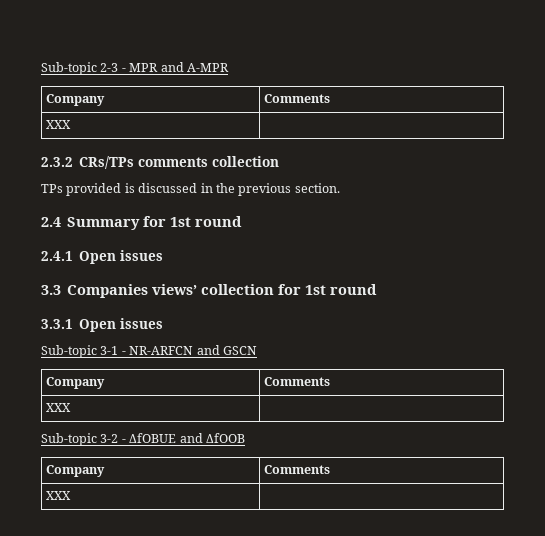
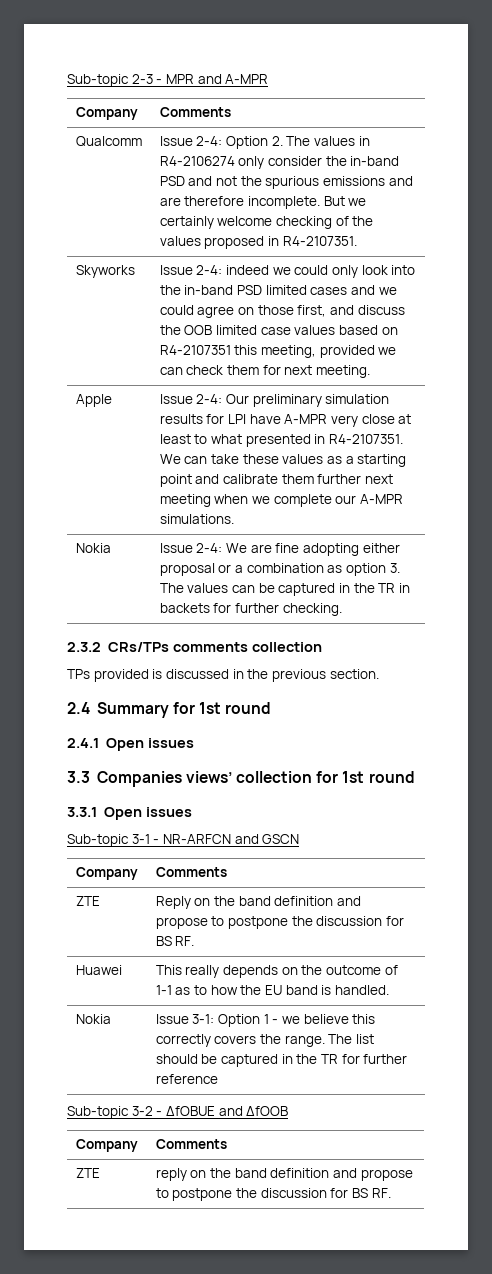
[46,120,72,129] XXX | -> [75,136,142,147] [159,136,370,149] [159,156,400,169] [159,176,413,189] [159,196,367,209] [159,216,374,229] [159,236,357,249] [75,265,135,278] [159,265,416,278] [159,285,397,295] [159,305,405,318] [159,325,398,335] [159,345,397,358] [159,365,371,378] [75,394,112,407] [159,394,390,407] [159,414,412,427] [159,434,404,447] [159,454,407,467] [159,474,394,487] [159,494,404,507] [159,514,234,524] [75,543,111,553] [159,543,400,556] [159,563,400,576] [159,583,410,596] [159,603,342,616] Qualcomm | Issue 2-4: Option 2. The values in R4-2106274 only consider the in-band PSD and not the spurious emissions and are therefore incomplete. But we certainly welcome checking of the values proposed in R4-2107351. // Skyworks | Issue 2-4: indeed we could only look into the in-band PSD limited cases and we could agree on those first, and discuss the OOB limited case values based on R4-2107351 this meeting, provided we can check them for next meeting. // Apple | Issue 2-4: Our preliminary simulation results for LPI have A-MPR very close at least to what presented in R4-2107351. We can take these values as a starting point and calibrate them further next meeting when we complete our A-MPR simulations. // Nokia | Issue 2-4: We are fine adopting either proposal or a combination as option 3. The values can be captured in the TR in backets for further checking.
[46,403,72,412] XXX | -> [75,896,100,906] [155,896,362,909] [155,916,405,929] [155,936,195,946] [75,965,122,975] [155,965,398,978] [155,985,389,995] [75,1014,111,1024] [155,1014,376,1027] [155,1034,375,1047] [155,1054,408,1067] [155,1074,218,1084] ZTE | Reply on the band definition and propose to postpone the discussion for BS RF. // Huawei | This really depends on the outcome of 1-1 as to how the EU band is handled. // Nokia | Issue 3-1: Option 1 - we believe this correctly covers the range. The list should be captured in the TR for further reference
[46,491,72,500] XXX | -> [75,1168,100,1178] [155,1168,413,1181] [155,1188,391,1201] ZTE | reply on the band definition and propose to postpone the discussion for BS RF.

